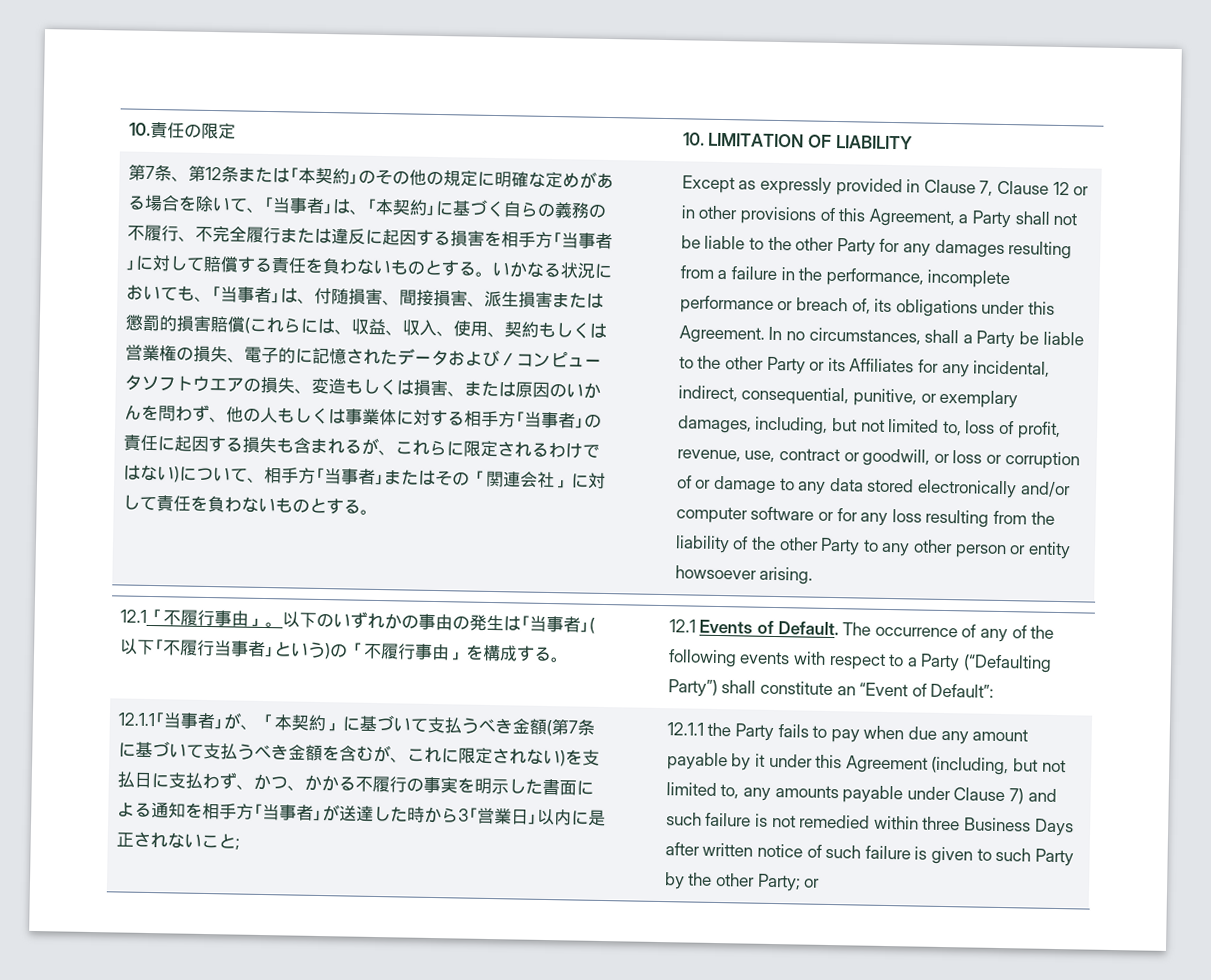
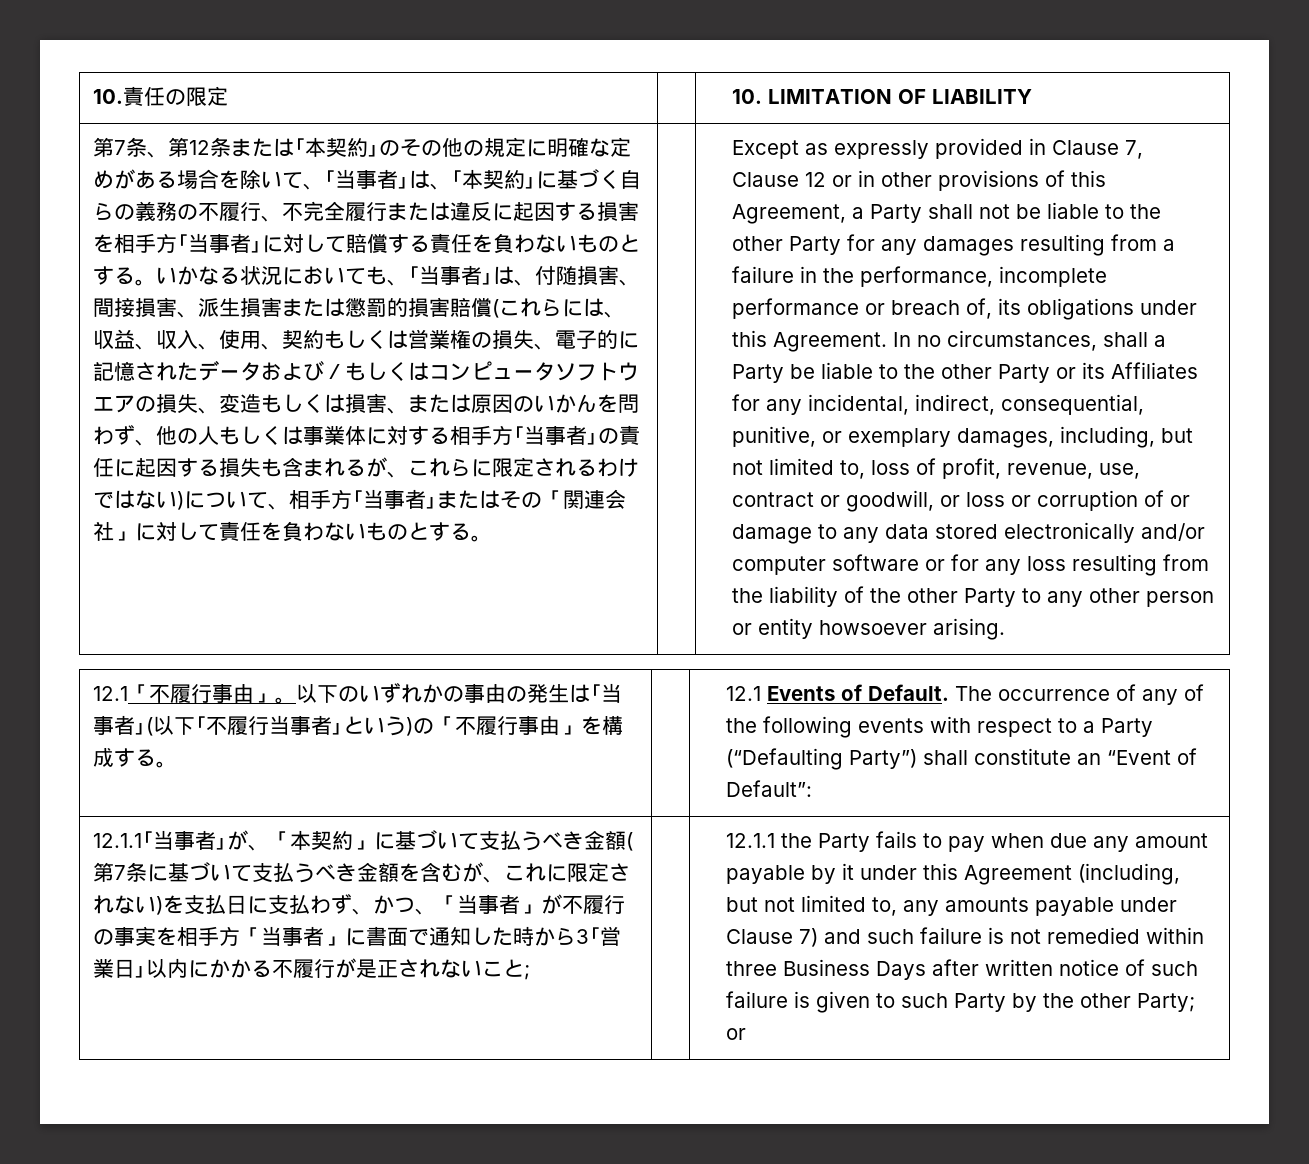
(517, 359) none -> [344,362,429,381] もしくは
[303,774,356,792] かかる -> [435,894,562,914] 「当事者」が
[473,777,594,796] [116,802,374,822] 明示した書面による通知を相手方｢当事者｣が送達 -> [176,926,471,946] 相手方「当事者」に書面で通知
(589, 818) none -> [208,958,356,978] かかる不履行が

